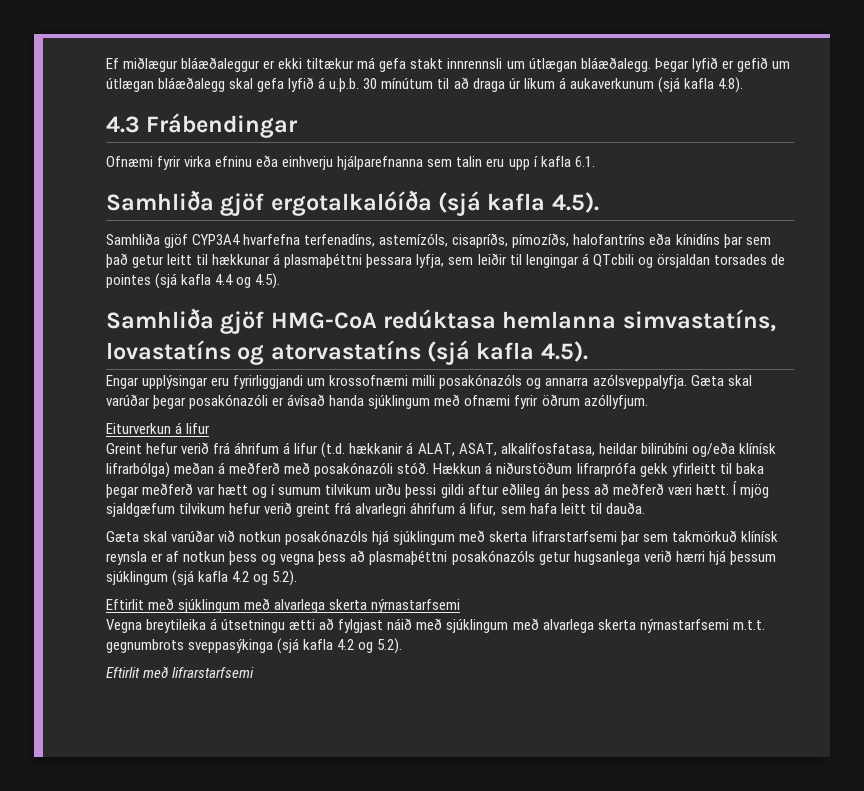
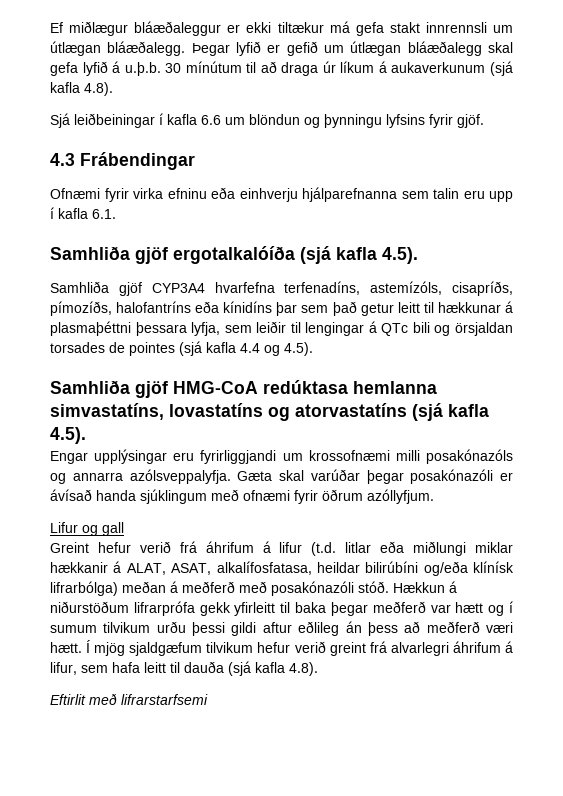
(743, 85) none -> [50,113,484,128] // Sjá leiðbeiningar í kafla 6.6 um blöndun og þynningu lyfsins fyrir gjöf.
[592,254,634,267] QTcbili -> [381,322,430,336] QTc bili
[106,422,211,434] Eiturverkun á lifur -> [50,522,124,536] Lifur og gall
(346, 450) none -> [345,541,514,556] litlar eða miðlungi miklar
[605,502,645,514] [106,530,778,545] [106,550,776,565] [106,570,298,586] [106,598,461,613] [106,618,765,633] [106,638,403,654] dauða. // Gæta skal varúðar við notkun posakónazóls hjá sjúklingum með skerta lifrarstarfsemi þar sem takmörkuð klínísk reynsla er af notkun þess og vegna þess að plasmaþéttni posakónazóls getur hugsanlega verið hærri hjá þessum sjúklingum (sjá kafla 4.2 og 5.2). // Eftirlit með sjúklingum með alvarlega skerta nýrnastarfsemi // Vegna breytileika á útsetningu ætti að fylgjast náið með sjúklingum með alvarlega skerta nýrnastarfsemi m.t.t. gegnumbrots sveppasýkinga (sjá kafla 4.2 og 5.2). -> [184,661,318,676] dauða (sjá kafla 4.8).

